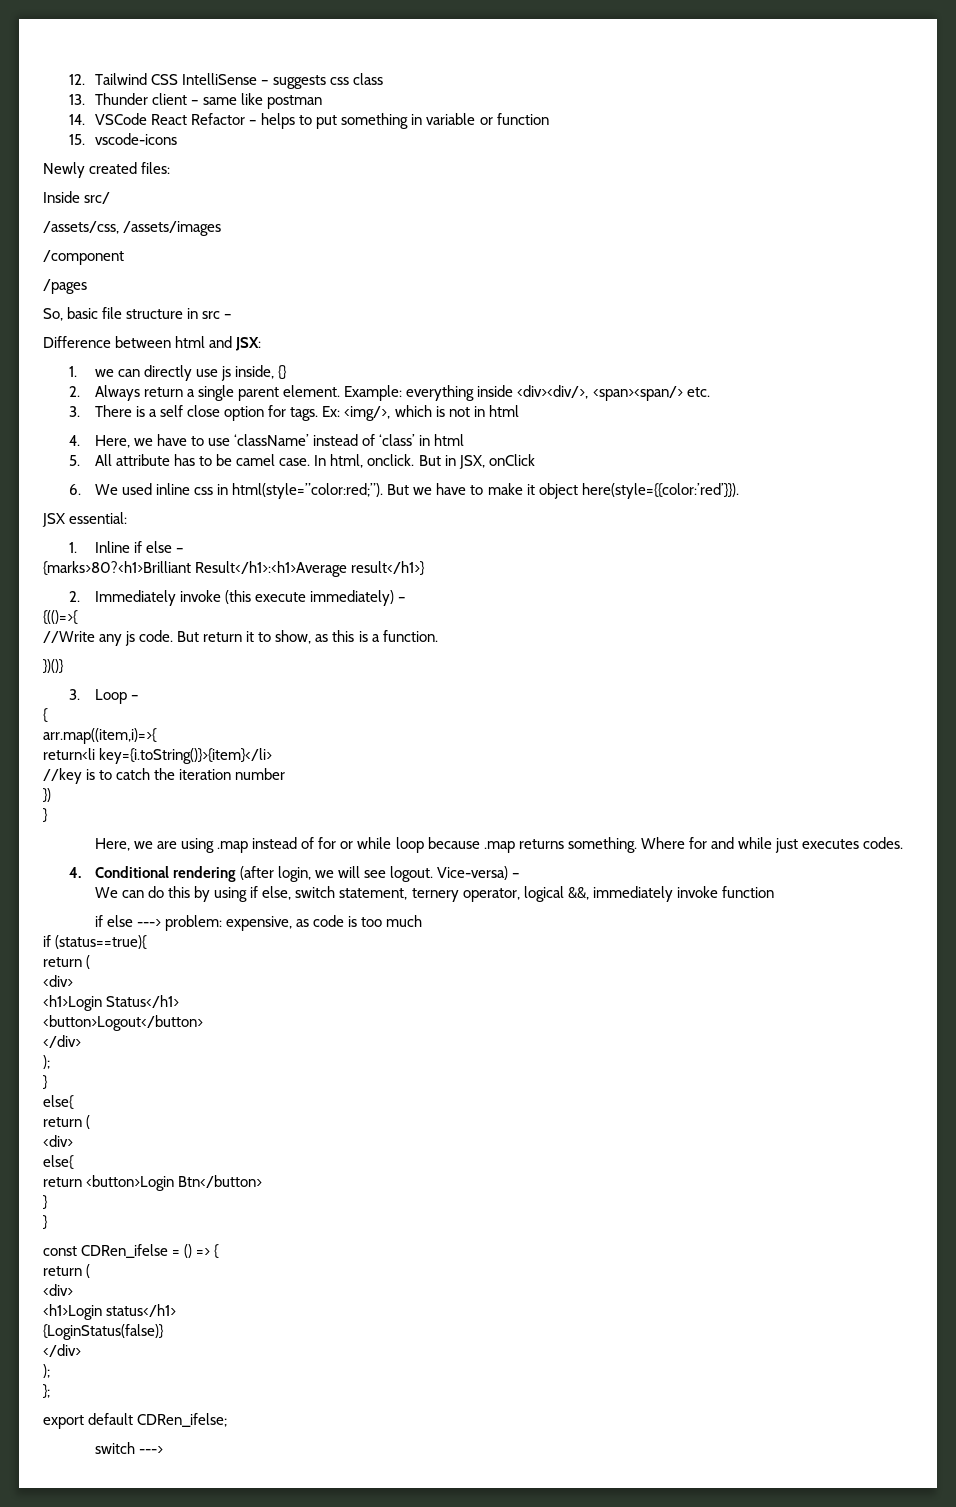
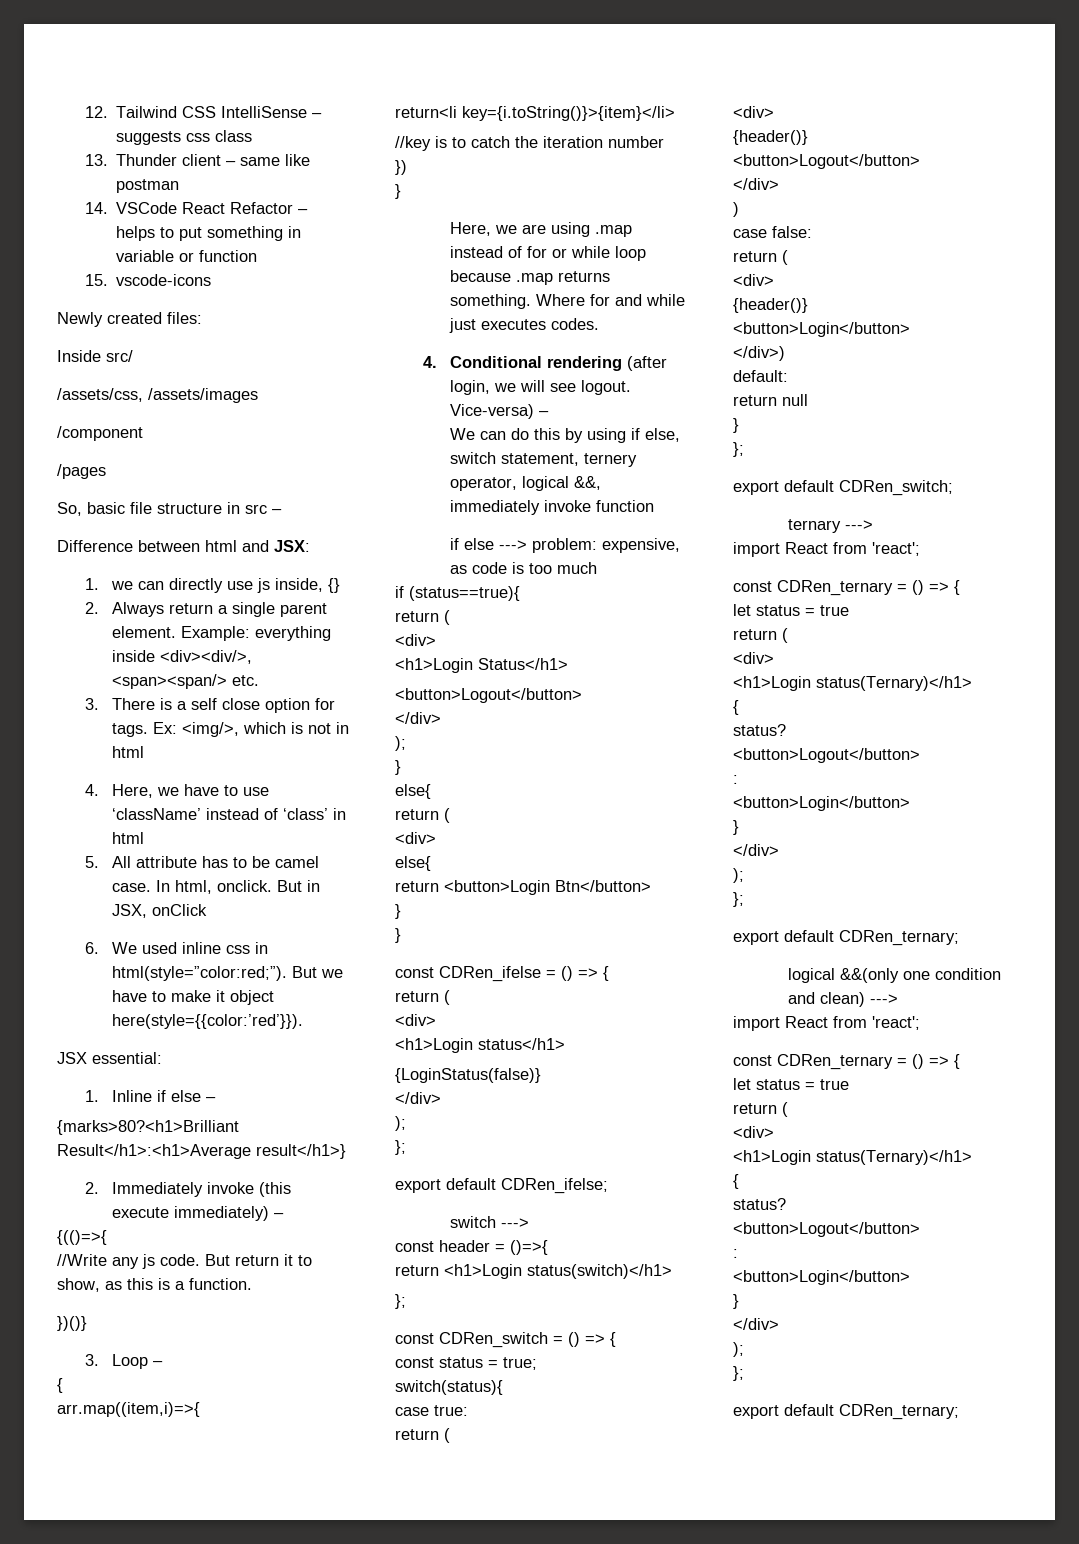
(164, 1450) none -> [395,1240,548,1255] [395,1264,672,1279] [395,1294,406,1309] [395,1332,616,1348] [395,1357,537,1370] [395,1380,503,1395] [395,1405,468,1416] [395,1428,450,1443] [733,106,774,118] [733,130,808,145] [733,154,920,169] [733,178,779,190] [733,202,739,217] [733,226,812,238] [733,250,788,265] [733,274,774,286] [733,298,808,313] [733,322,910,337] [733,346,785,361] [733,370,788,382] [733,394,808,406] [733,418,739,433] [733,442,744,457] [733,480,953,496] [788,519,874,533] [733,542,920,557] [733,580,960,596] [733,604,849,616] [733,628,788,643] [733,652,774,664] [733,676,972,691] [733,700,739,715] [733,724,786,736] [733,748,920,763] [733,775,738,784] [733,796,910,811] [733,820,739,835] [733,844,779,856] [733,868,744,883] [733,892,744,907] [733,930,959,946] [788,968,1002,983] [788,992,899,1007] [733,1016,920,1031] [733,1054,960,1070] [733,1078,849,1090] [733,1102,788,1117] [733,1126,774,1138] [733,1150,972,1165] [733,1174,739,1189] [733,1198,786,1210] [733,1222,920,1237] [733,1249,738,1258] [733,1270,910,1285] [733,1294,739,1309] [733,1318,779,1330] [733,1342,744,1357] [733,1366,744,1381] [733,1404,959,1420] // const header = ()=>{ // return <h1>Login status(switch)</h1> // }; // const CDRen_switch = () => { // const status = true; // switch(status){ // case true: // return ( // <div> // {header()} // <button>Logout</button> // </div> // ) // case false: // return ( // <div> // {header()} // <button>Login</button> // </div>) // default: // return null // } // }; // export default CDRen_switch; // ternary ---> // import React from 'react'; // const CDRen_ternary = () => { // let status = true // return ( // <div> // <h1>Login status(Ternary)</h1> // { // status? // <button>Logout</button> // : // <button>Login</button> // } // </div> // ); // }; // export default CDRen_ternary; // logical &&(only one condition and clean) ---> // import React from 'react'; // const CDRen_ternary = () => { // let status = true // return ( // <div> // <h1>Login status(Ternary)</h1> // { // status? // <button>Logout</button> // : // <button>Login</button> // } // </div> // ); // }; // export default CDRen_ternary;

